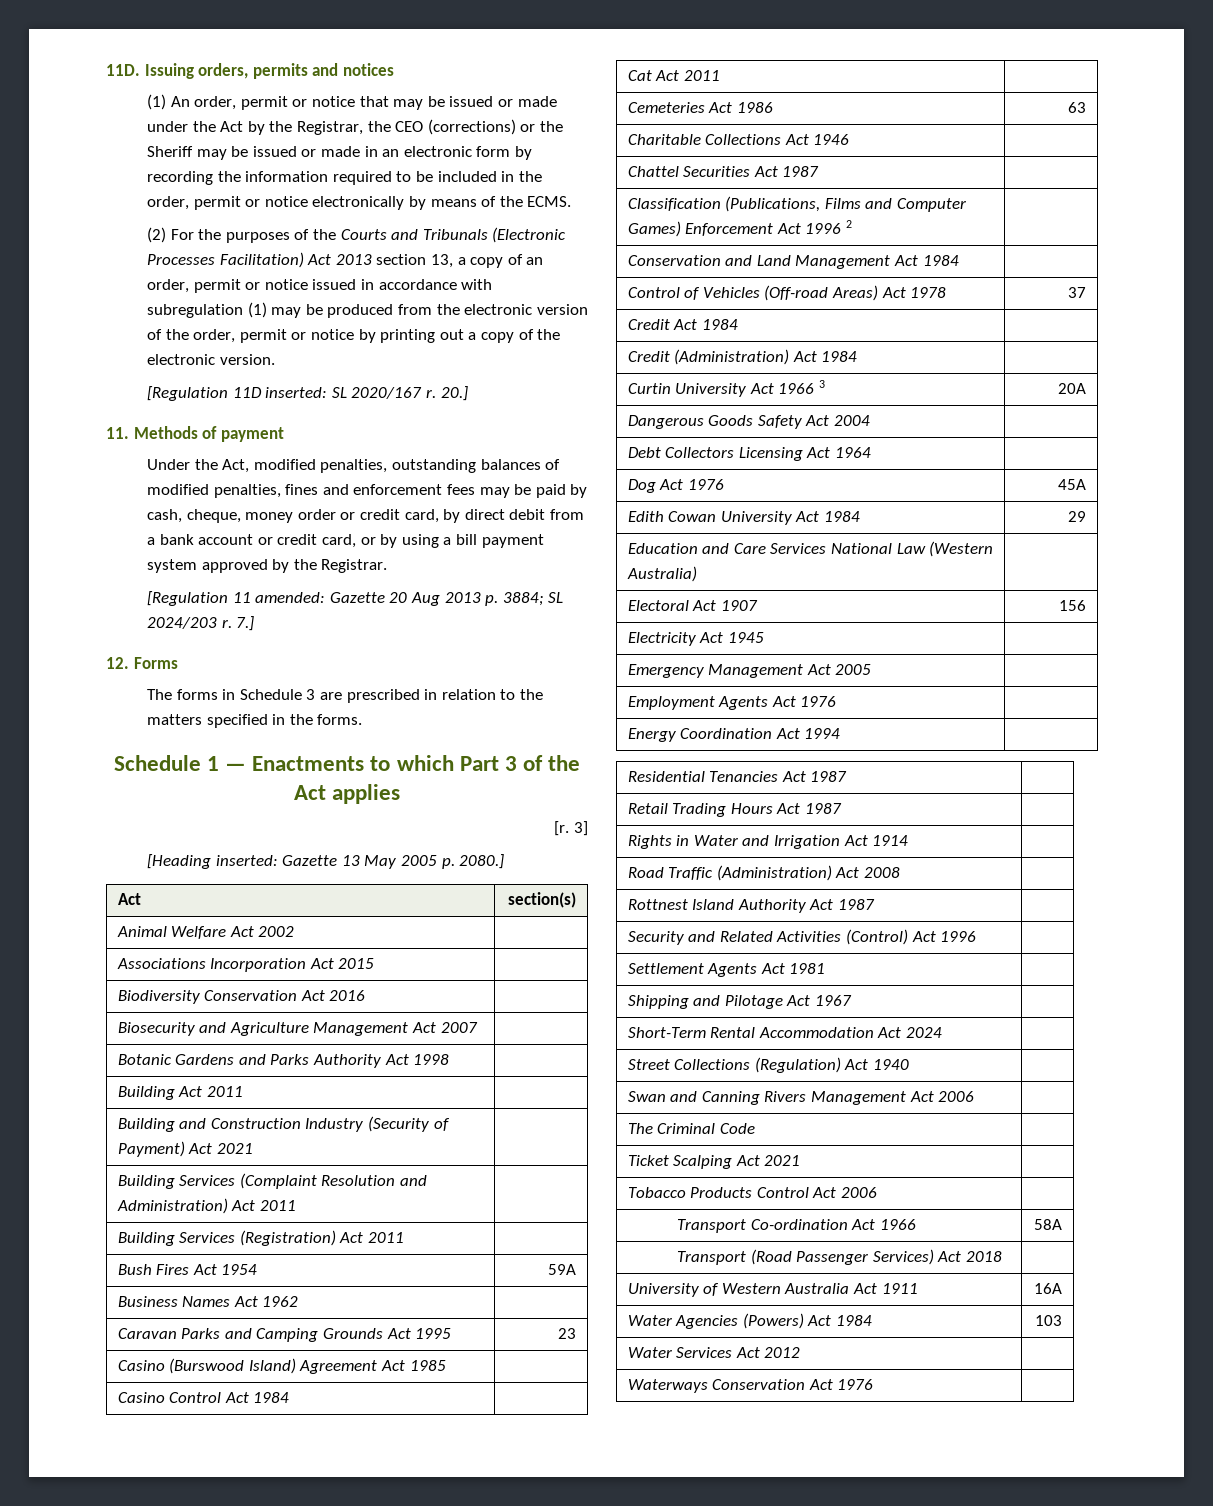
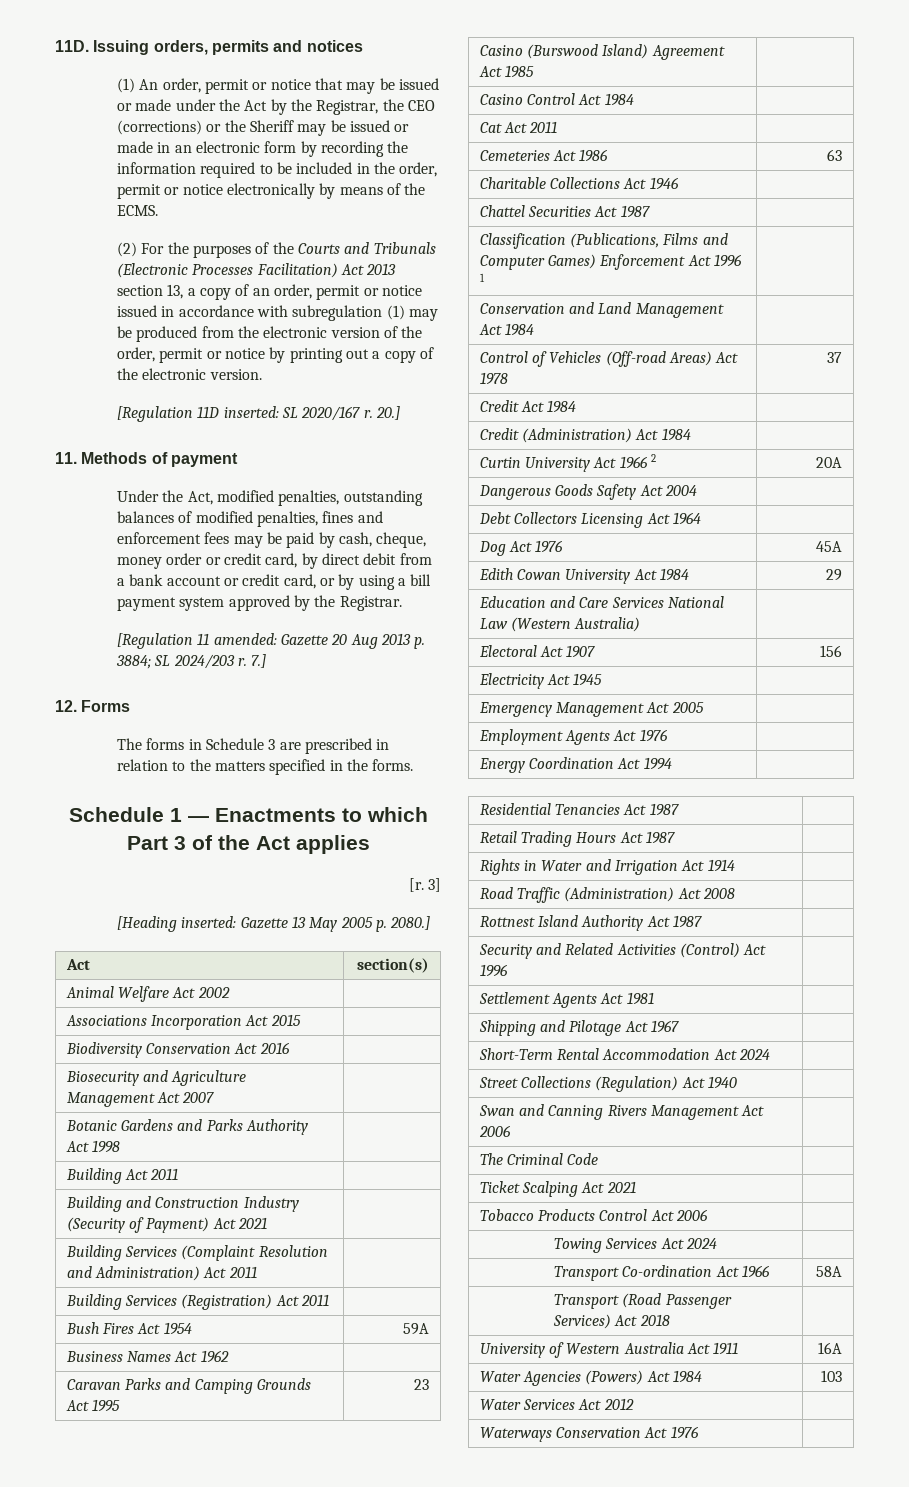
[846,220,853,228] 2 -> [479,273,485,282] 1
[819,380,826,388] 3 -> [650,454,656,462] 2
(878, 1192) none -> [554,1238,718,1253] // Towing Services Act 2024 |

